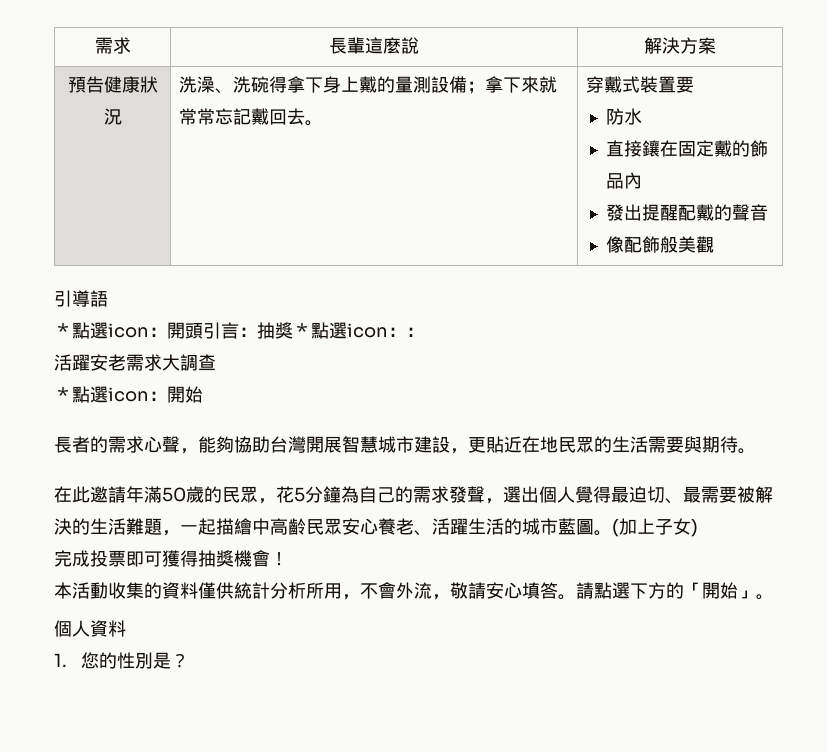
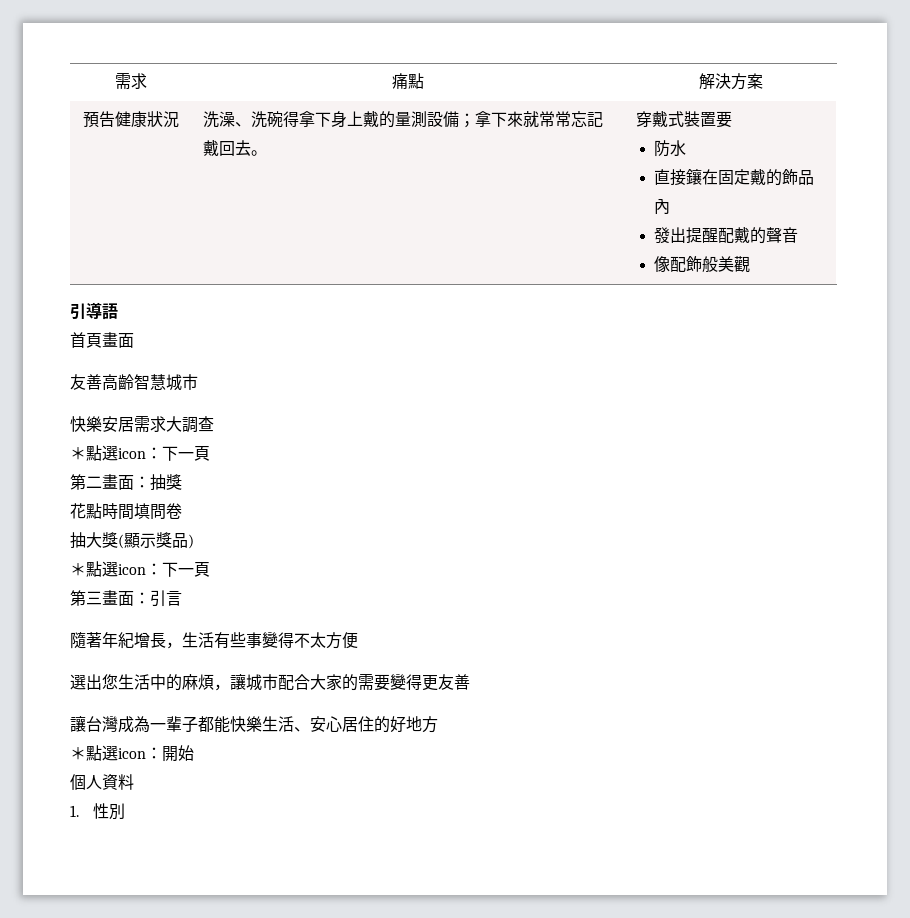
[329,37,419,54] 長輩這麼說 -> [392,73,424,89] 痛點
[54,322,424,339] [54,354,216,371] [54,386,203,403] [54,436,756,454] [54,486,773,504] [54,518,698,537] [54,550,288,567] [54,582,774,600] ＊點選icon：開頭引言：抽獎＊點選icon：： // 活躍安老需求大調查 // ＊點選icon：開始 // 長者的需求心聲，能夠協助台灣開展智慧城市建設，更貼近在地民眾的生活需要與期待。 // 在此邀請年滿50歲的民眾，花5分鐘為自己的需求發聲，選出個人覺得最迫切、最需要被解決的生活難題，一起描繪中高齡民眾安心養老、活躍生活的城市藍圖。(加上子女) // 完成投票即可獲得抽獎機會！ // 本活動收集的資料僅供統計分析所用，不會外流，敬請安心填答。請點選下方的「開始」。 -> [70,332,134,348] [70,374,198,391] [70,416,214,433] [70,445,210,461] [70,474,182,490] [70,503,182,520] [70,532,194,549] [70,561,210,577] [70,590,182,607] [70,631,358,649] [70,673,470,691] [70,716,438,733] [70,745,194,762] 首頁畫面 // 友善高齡智慧城市 // 快樂安居需求大調查 // ＊點選icon：下一頁 // 第二畫面：抽獎 // 花點時間填問卷 // 抽大獎(顯示獎品) // ＊點選icon：下一頁 // 第三畫面：引言 // 隨著年紀增長，生活有些事變得不太方便 // 選出您生活中的麻煩，讓城市配合大家的需要變得更友善 // 讓台灣成為一輩子都能快樂生活、安心居住的好地方 // ＊點選icon：開始
[81,652,190,669] 您的性別是？ -> [93,803,126,820] 性別

